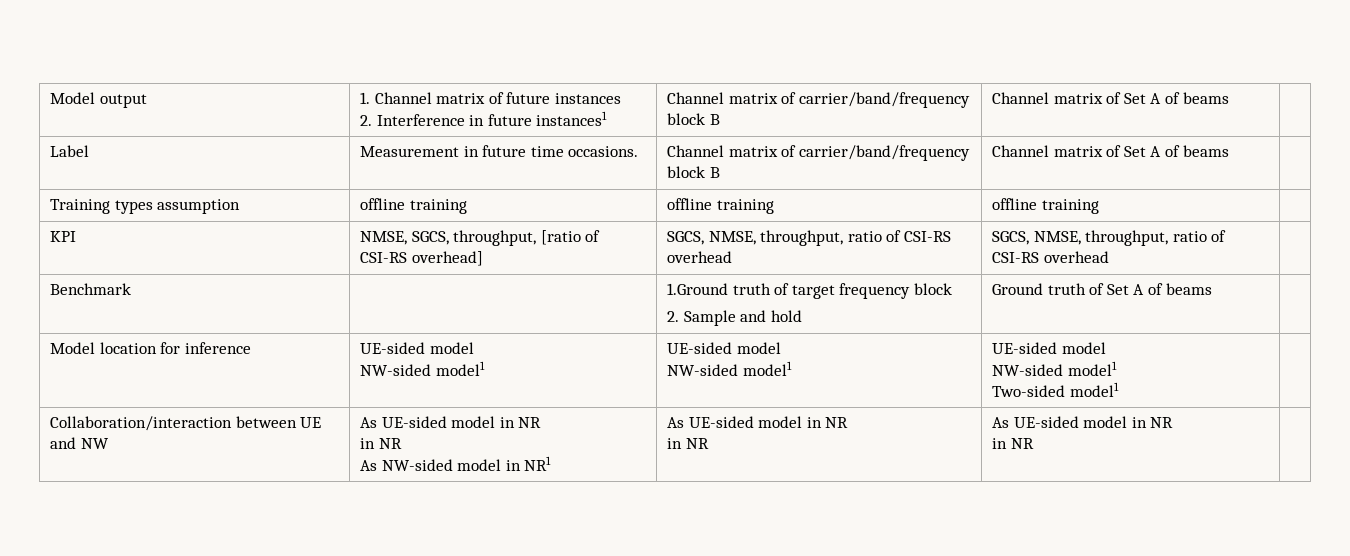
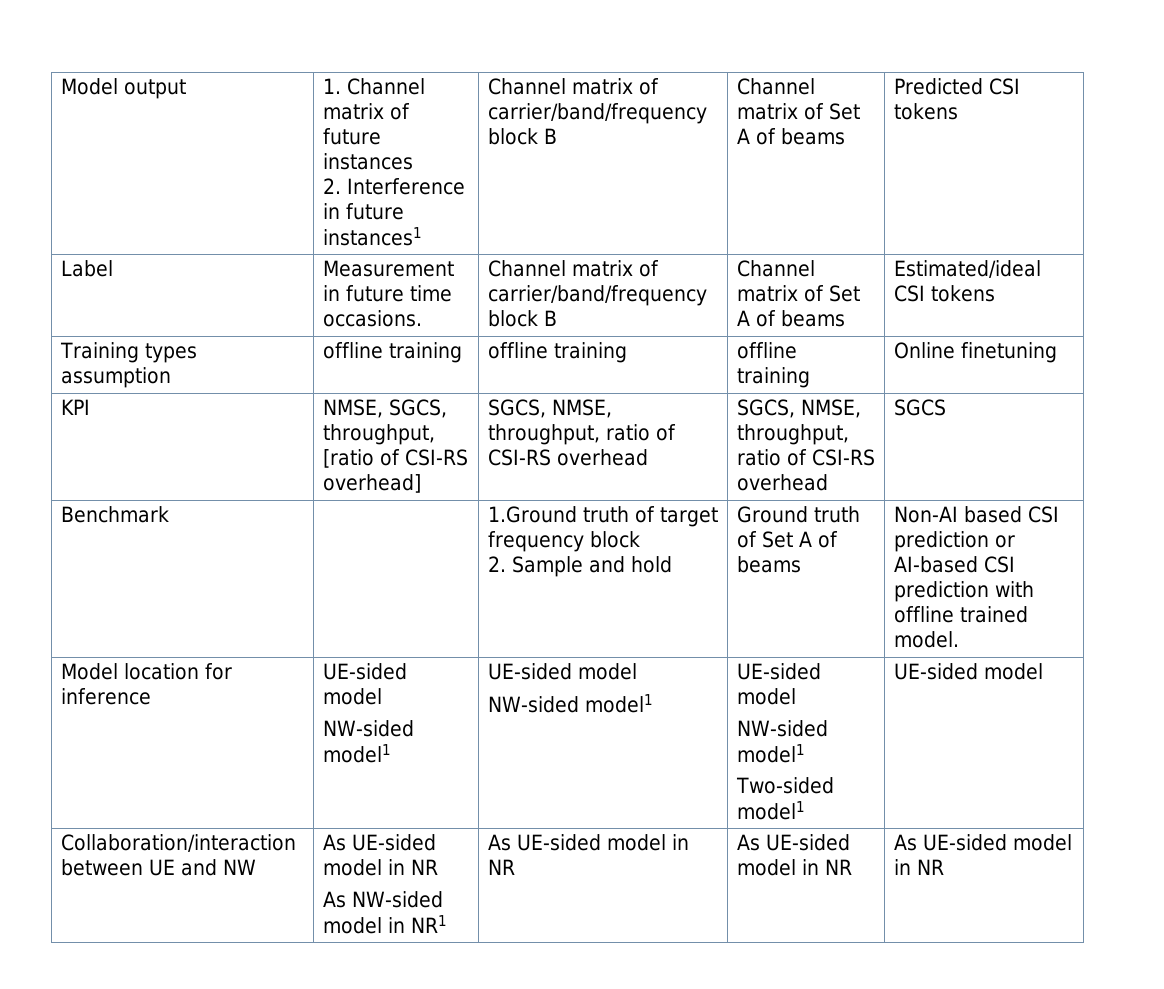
(1229, 98) none -> [893,78,1020,95] [893,103,958,120] Predicted CSI tokens
(1229, 151) none -> [893,260,1041,278] [893,285,995,302] Estimated/ideal CSI tokens
(1099, 206) none -> [893,342,1057,363] Online finetuning
(1109, 257) none -> [893,399,946,416] SGCS
(1212, 289) none -> [893,506,1059,523] [893,531,1015,552] [893,556,1015,573] [893,581,1034,602] [893,606,1028,623] [893,631,959,648] Non-AI based CSI prediction or AI-based CSI prediction with offline trained model.
(1119, 389) none -> [893,663,1043,680] UE-sided model
[360,438,402,449] // in NR -> (438, 867) none
[667,438,709,449] [992,416,1174,428] [992,438,1034,449] // in NR | As UE-sided model in NR // in NR | -> [736,834,850,851] [736,859,852,876] [893,834,1072,851] [893,859,944,875] | As UE-sided model in NR | As UE-sided model in NR

